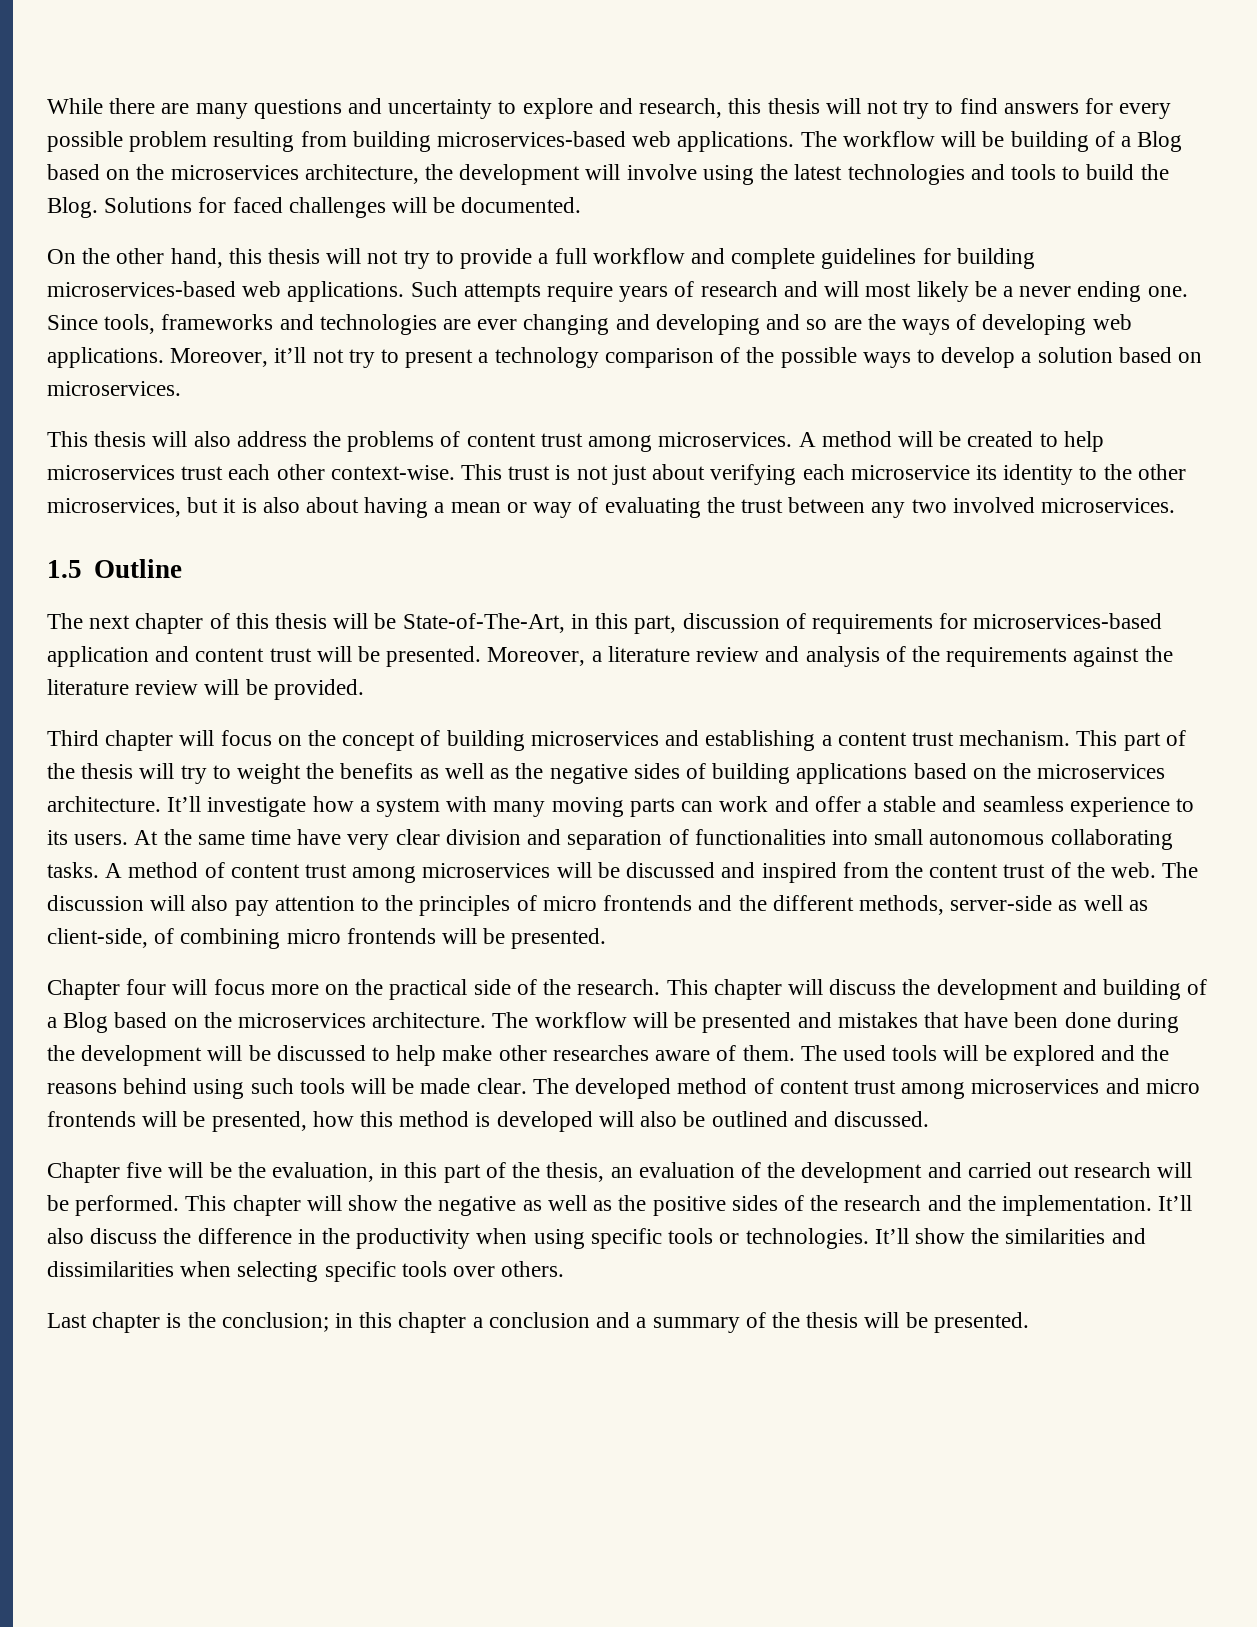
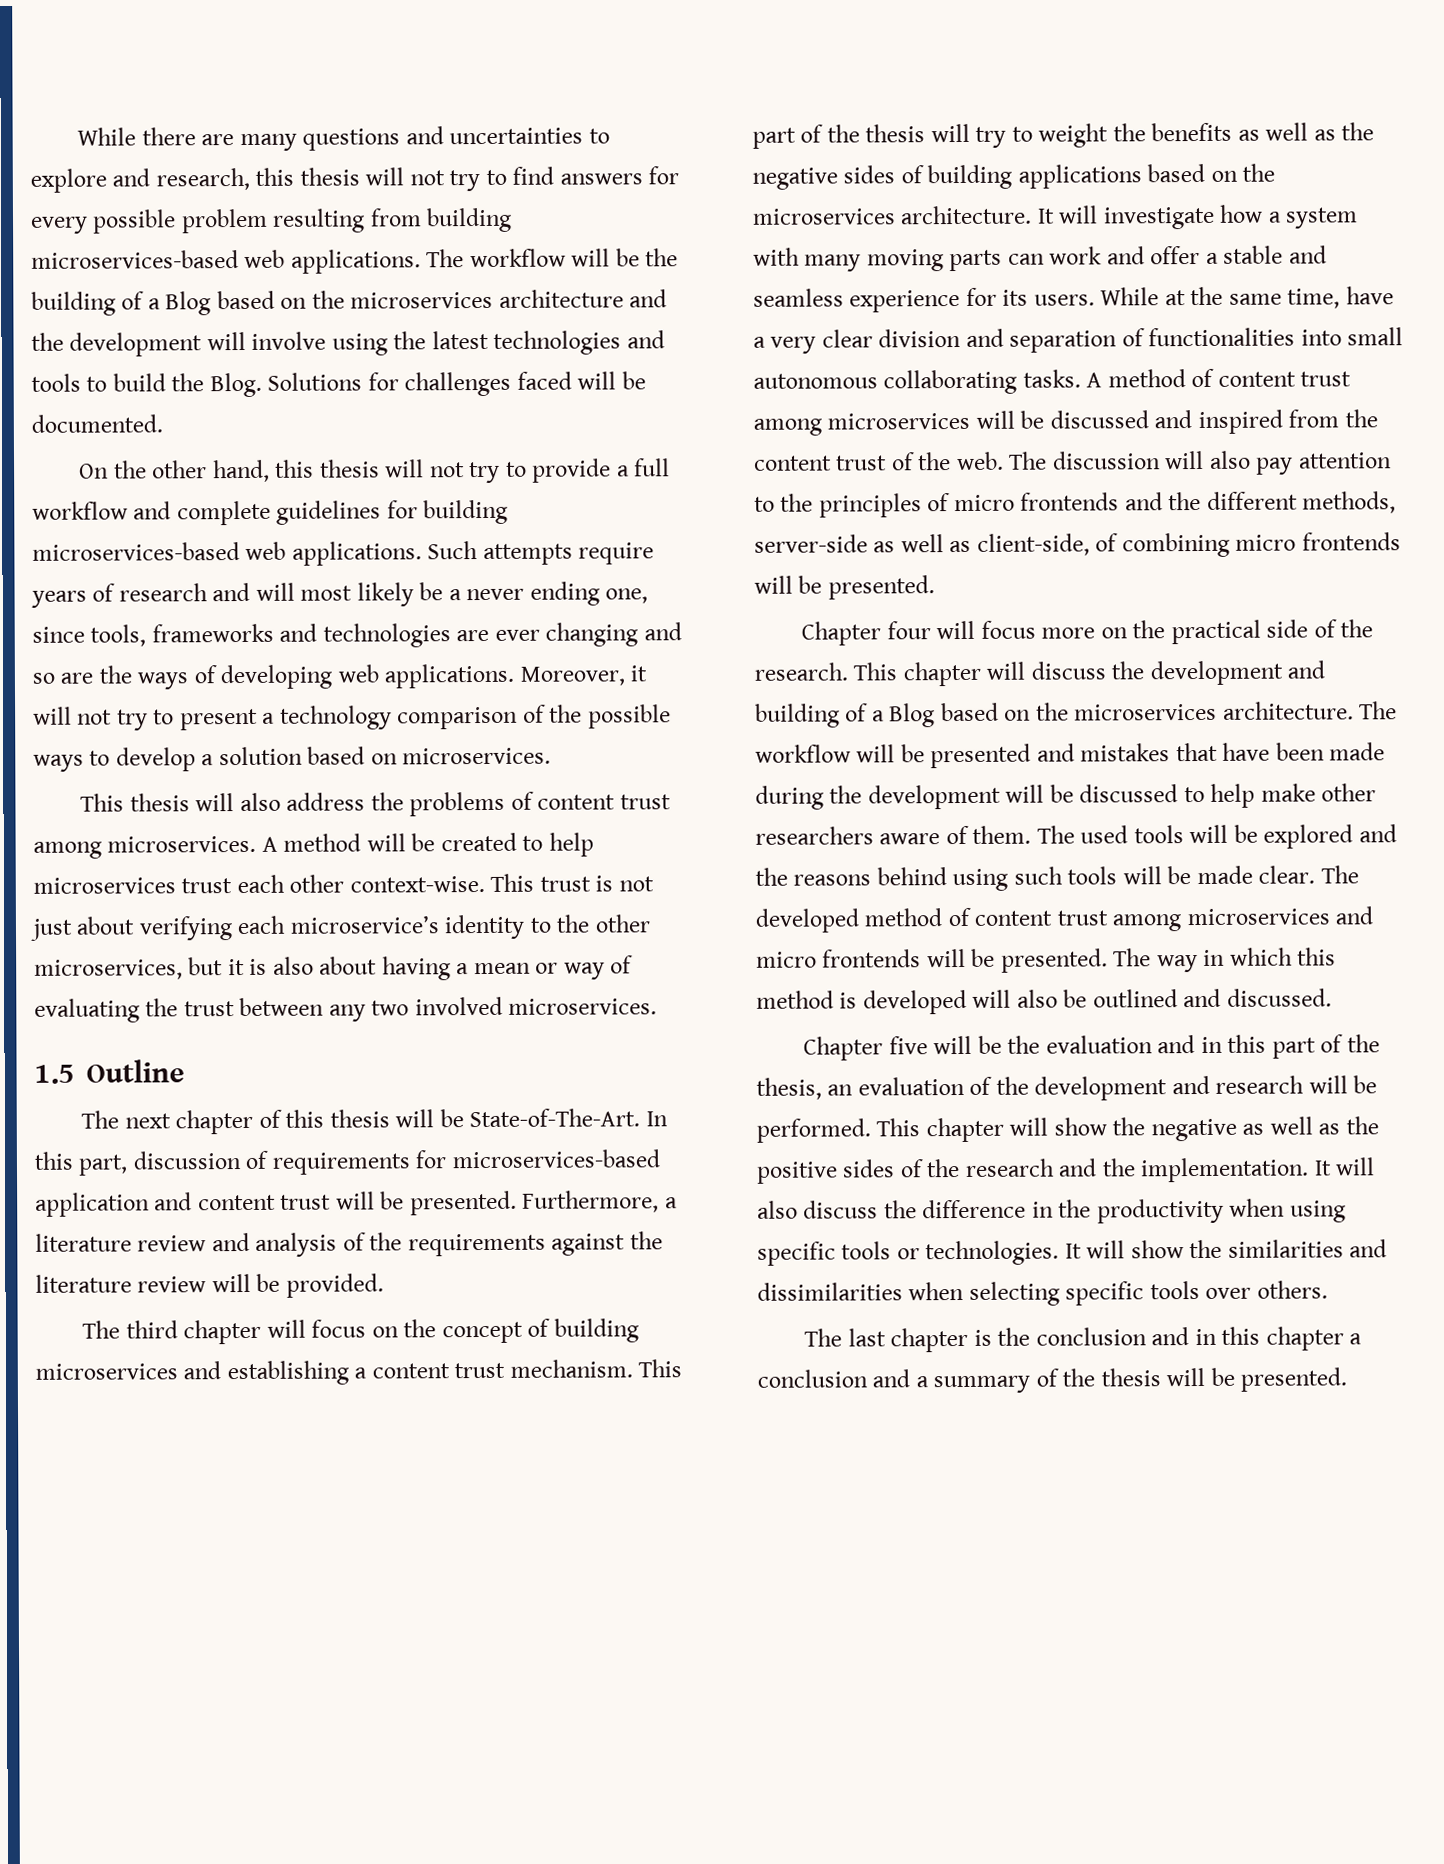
[388,99,493,119] uncertainty -> [449,127,584,145] uncertainties
[1010,131,1183,152] [47,164,419,184] building of a Blog based on the microservices architecture, -> [645,248,679,267] [31,289,668,316] the building of a Blog based on the microservices architecture and
[232,197,386,218] faced challenges -> [404,371,572,397] challenges faced
[1147,286,1188,297] [47,315,98,330] one. Since -> [605,588,649,604] [32,626,85,643] one, since
[655,314,801,335] developing and -> (682, 631) none
[274,347,307,363] it’ll -> [630,665,648,682] [33,706,72,725] it will
[850,465,997,480] microservice its -> [289,915,440,934] microservice’s
[402,613,589,633] State-of-The-Art, in -> [469,1108,668,1128] State-of-The-Art. In
[487,647,586,666] Moreover, -> [522,1190,660,1213] Furthermore,
[47,730,99,746] Third -> [82,1320,178,1339] The third
[167,796,202,812] It’ll -> [1036,205,1099,224] It will
[1175,798,1194,812] to -> [965,287,997,306] for
[134,829,342,845] At the same time have -> [1100,286,1394,309] [753,336,766,348] While at the same time, have a
[1064,1012,1111,1028] done -> [1329,742,1386,761] made
[552,1045,649,1061] researches -> [755,826,874,845] researchers
[211,1111,354,1132] presented, how -> [1000,947,1293,973] presented. The way in which
[272,1162,375,1182] evaluation, -> [1045,1035,1196,1054] evaluation and
[967,1162,1069,1178] carried out -> (1210, 1085) none
[1158,1195,1193,1211] It’ll -> [1313,1157,1376,1176] It will
[874,1228,909,1244] It’ll -> [1064,1240,1126,1259] It will
[47,1313,87,1328] Last -> [804,1328,886,1347] The last
[221,1312,329,1332] conclusion; -> [1035,1327,1190,1346] conclusion and

